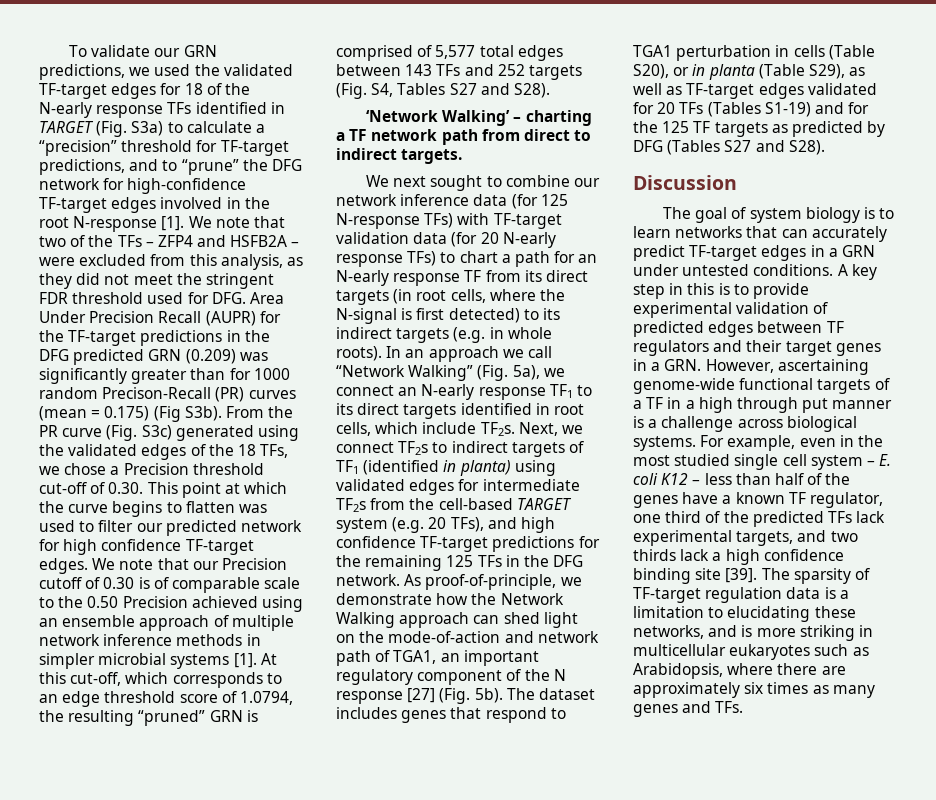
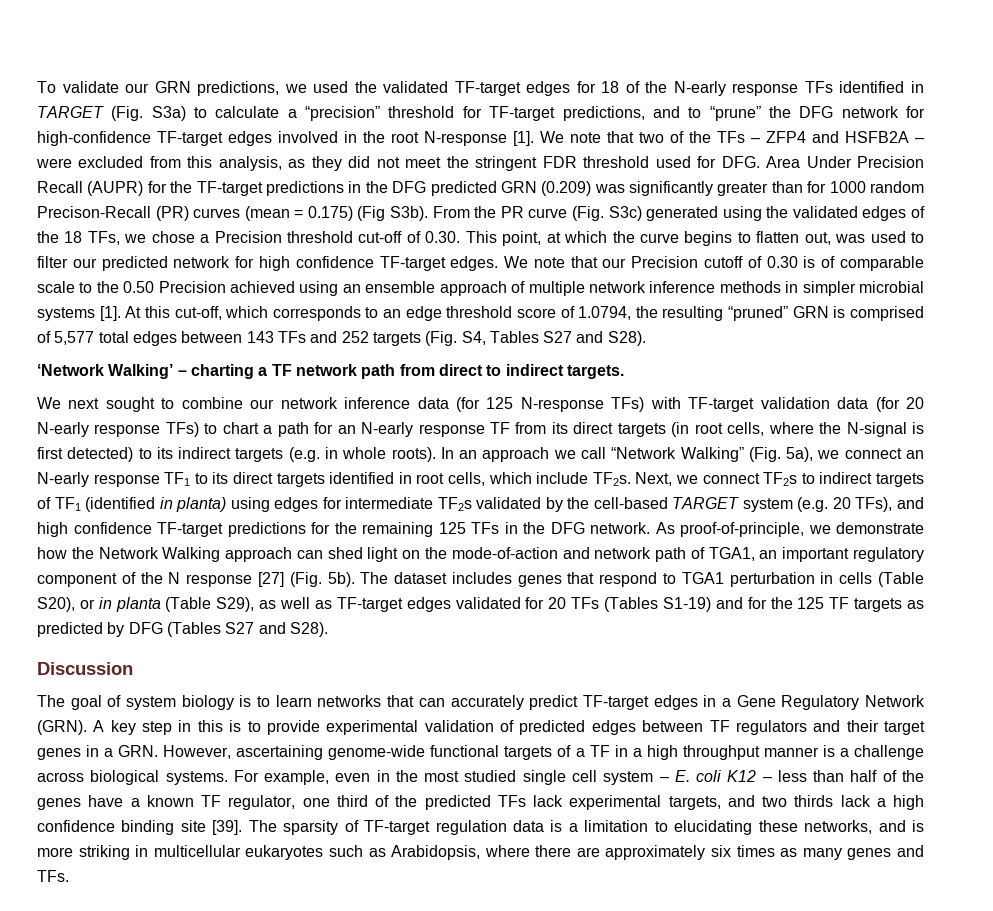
[181,482,221,498] point -> [502,231,542,246] point,
(235, 507) none -> [804,232,831,245] out,
[336,479,405,491] validated -> (270, 504) none
[370,498,406,510] from -> [476,497,563,512] validated by
[841,245,875,257] [633,264,834,276] GRN under untested conditions. -> [736,695,926,710] [37,720,87,735] Gene Regulatory Network (GRN).
[736,397,829,413] through put -> [682,745,760,760] throughput

